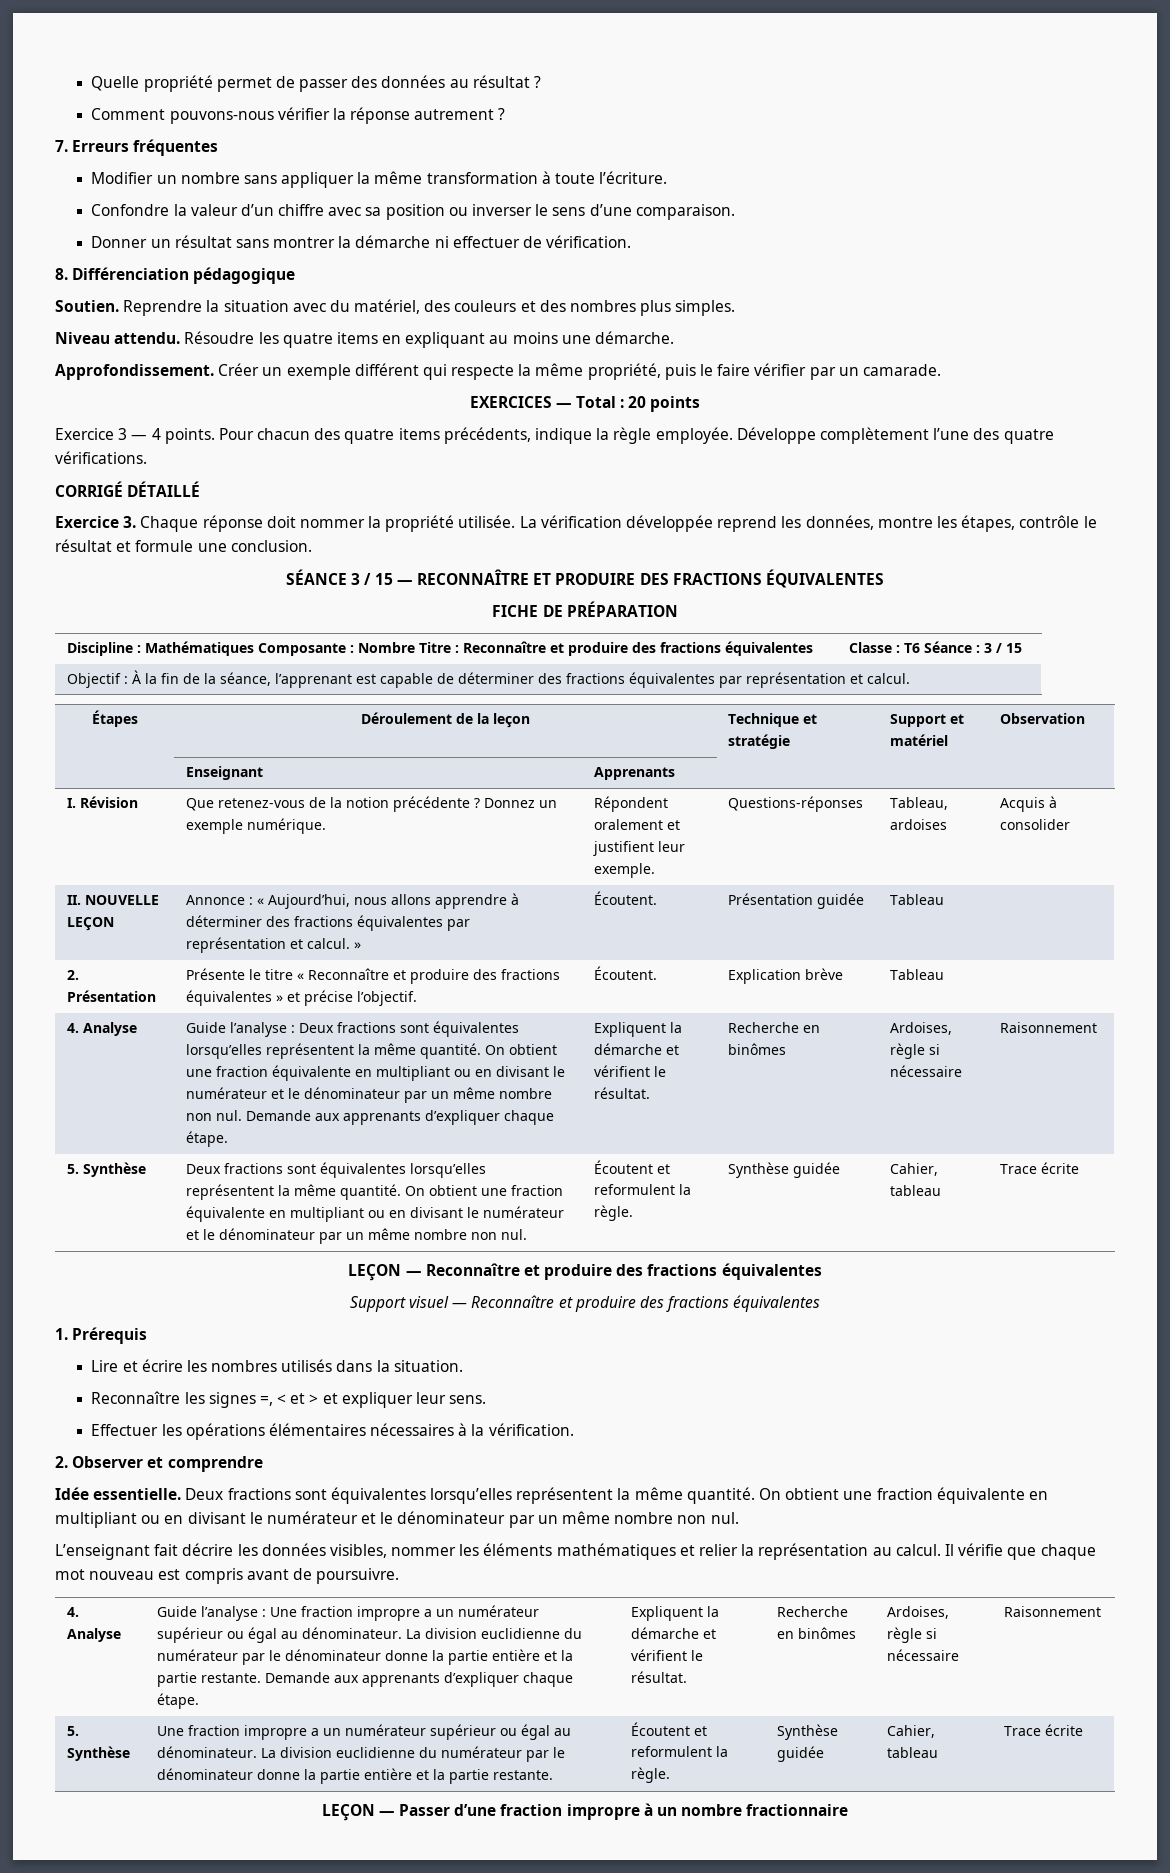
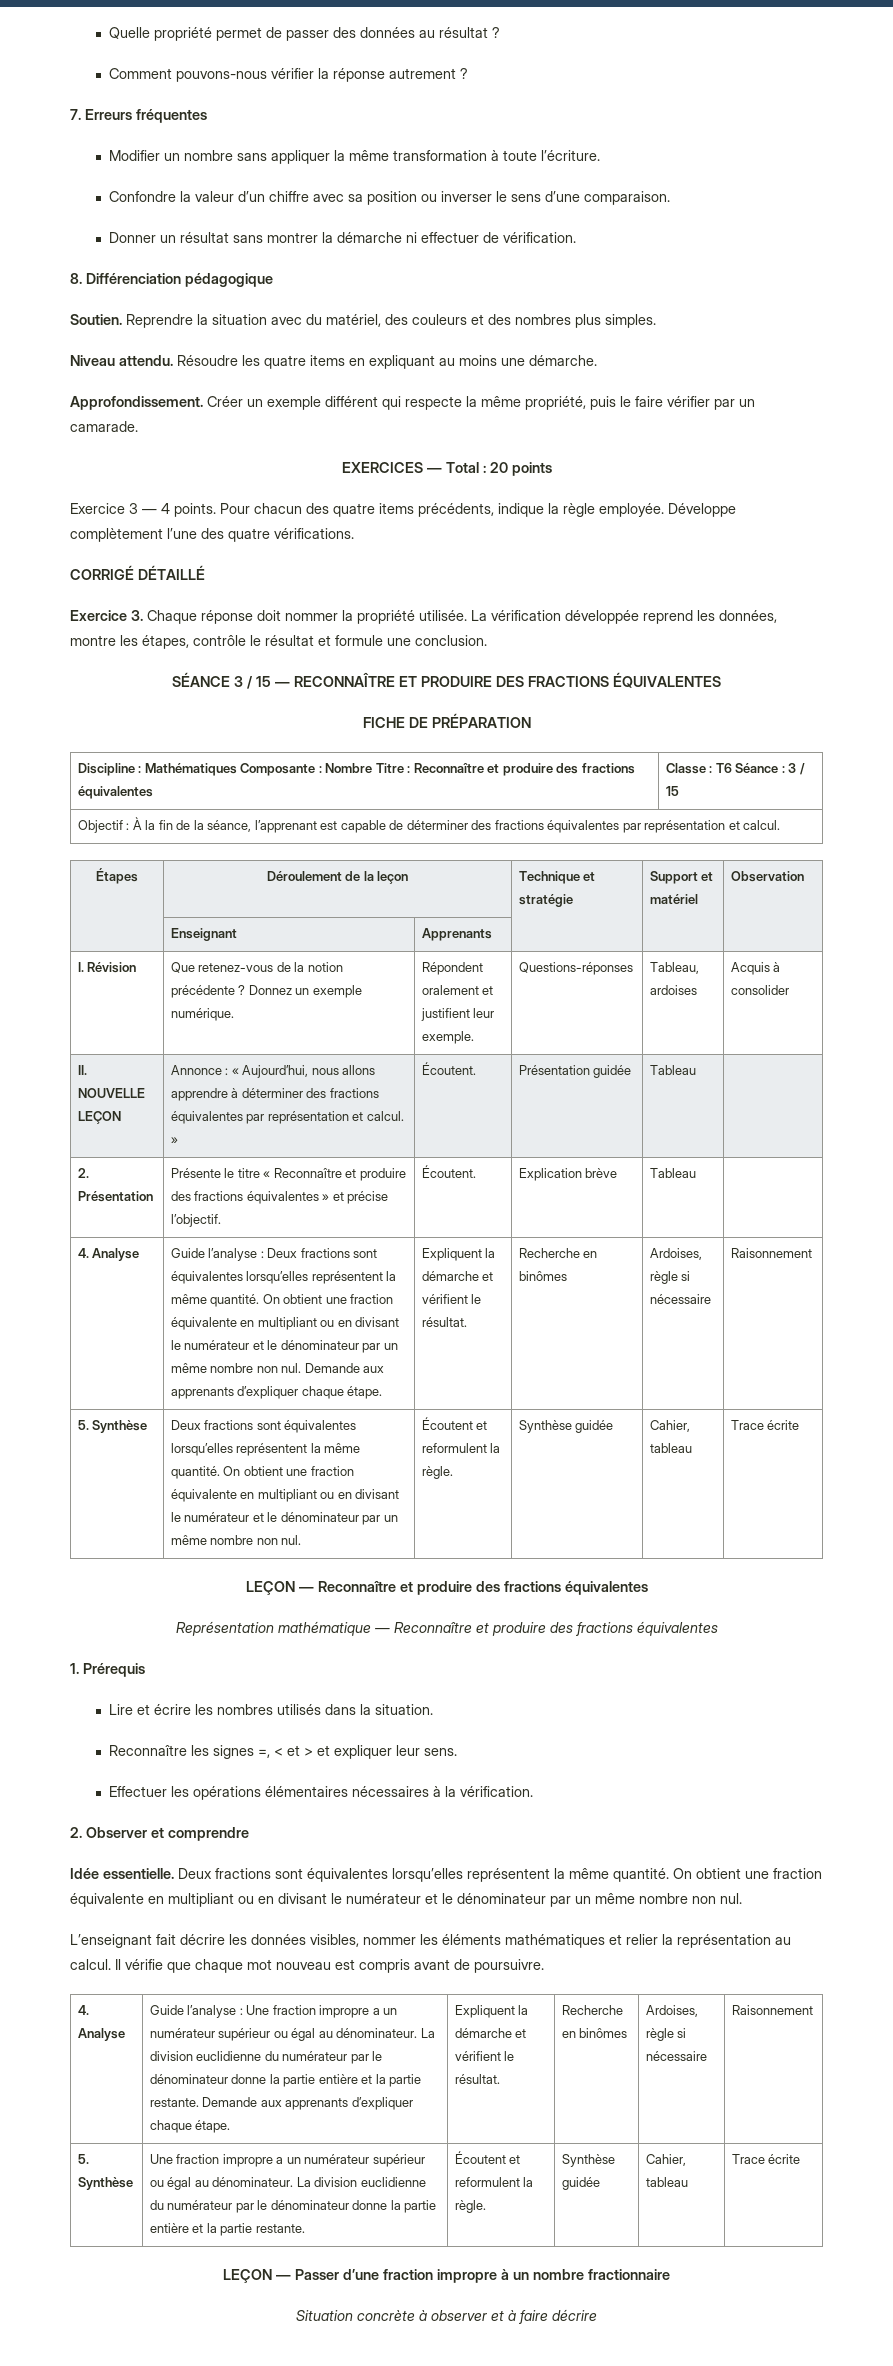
[349,1296,449,1312] Support visuel -> [175,1621,371,1636] Représentation mathématique
(849, 1810) none -> [296,2309,597,2324] // Situation concrète à observer et à faire décrire

